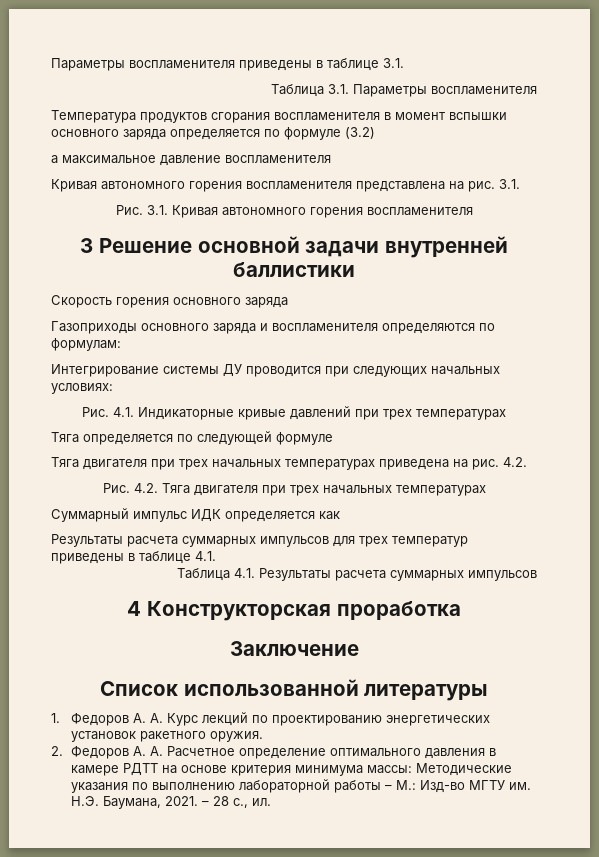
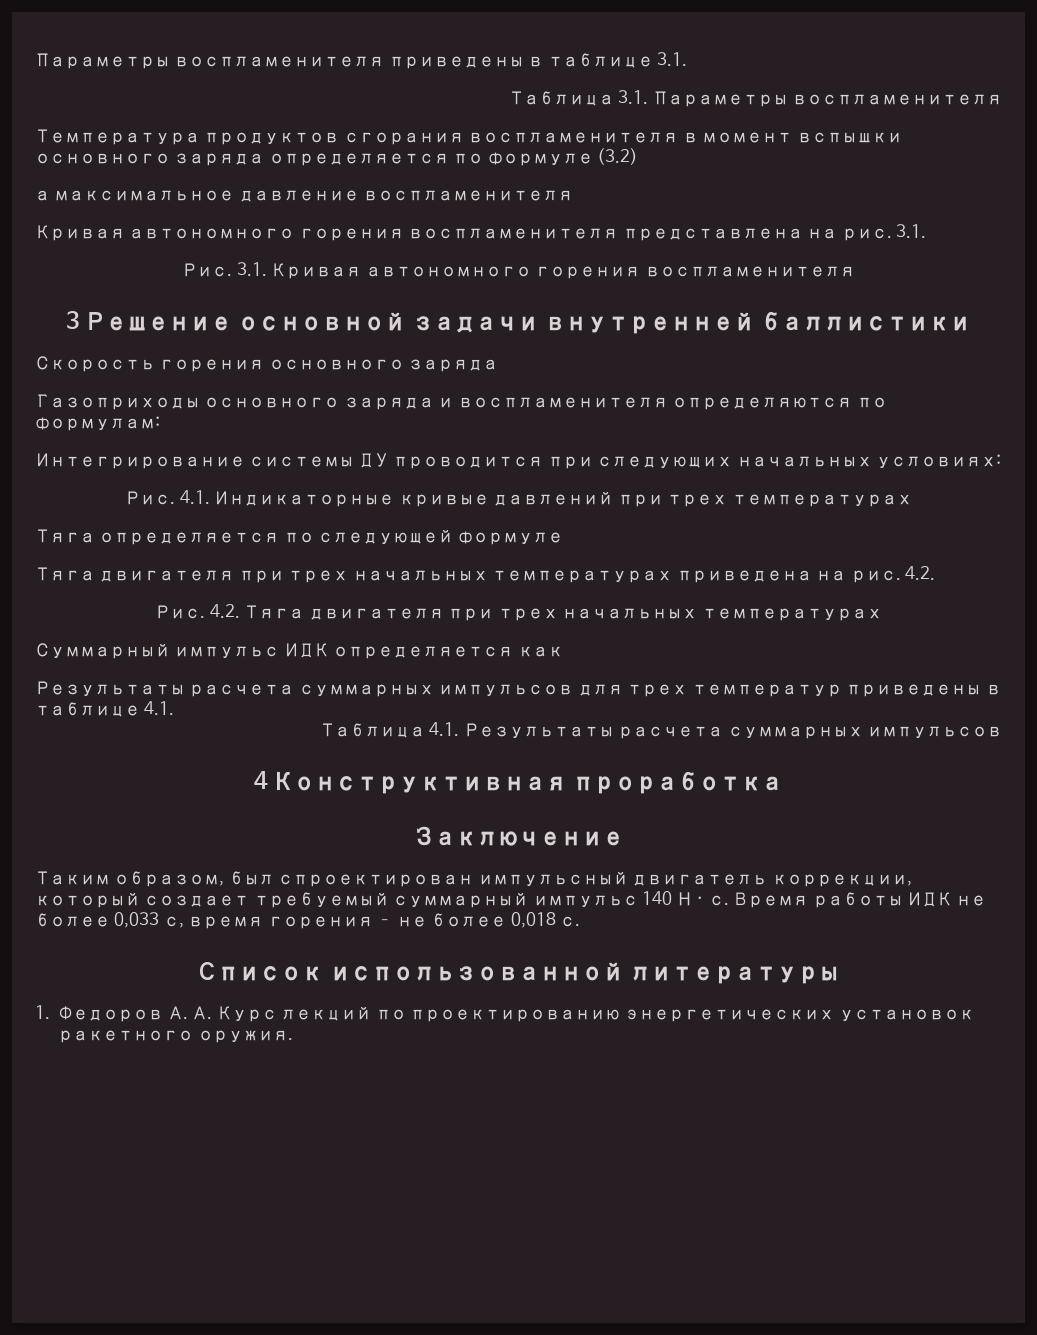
[147,601,331,621] Конструкторская -> [273,771,567,794] Конструктивная
(359, 648) none -> [35,871,912,887] [35,891,987,908] [35,912,581,929] // Таким образом, был спроектирован импульсный двигатель коррекции, который создает требуемый суммарный импульс 140 Н · с. Время работы ИДК не более 0,033 с, время горения – не более 0,018 с.
[51,746,497,759] [71,763,513,776] [71,779,532,793] [71,796,272,809] // 2. Федоров А. А. Расчетное определение оптимального давления в камере РДТТ на основе критерия минимума массы: Методические указания по выполнению лабораторной работы – М.: Изд-во МГТУ им. Н.Э. Баумана, 2021. – 28 с., ил. -> (293, 1036) none

